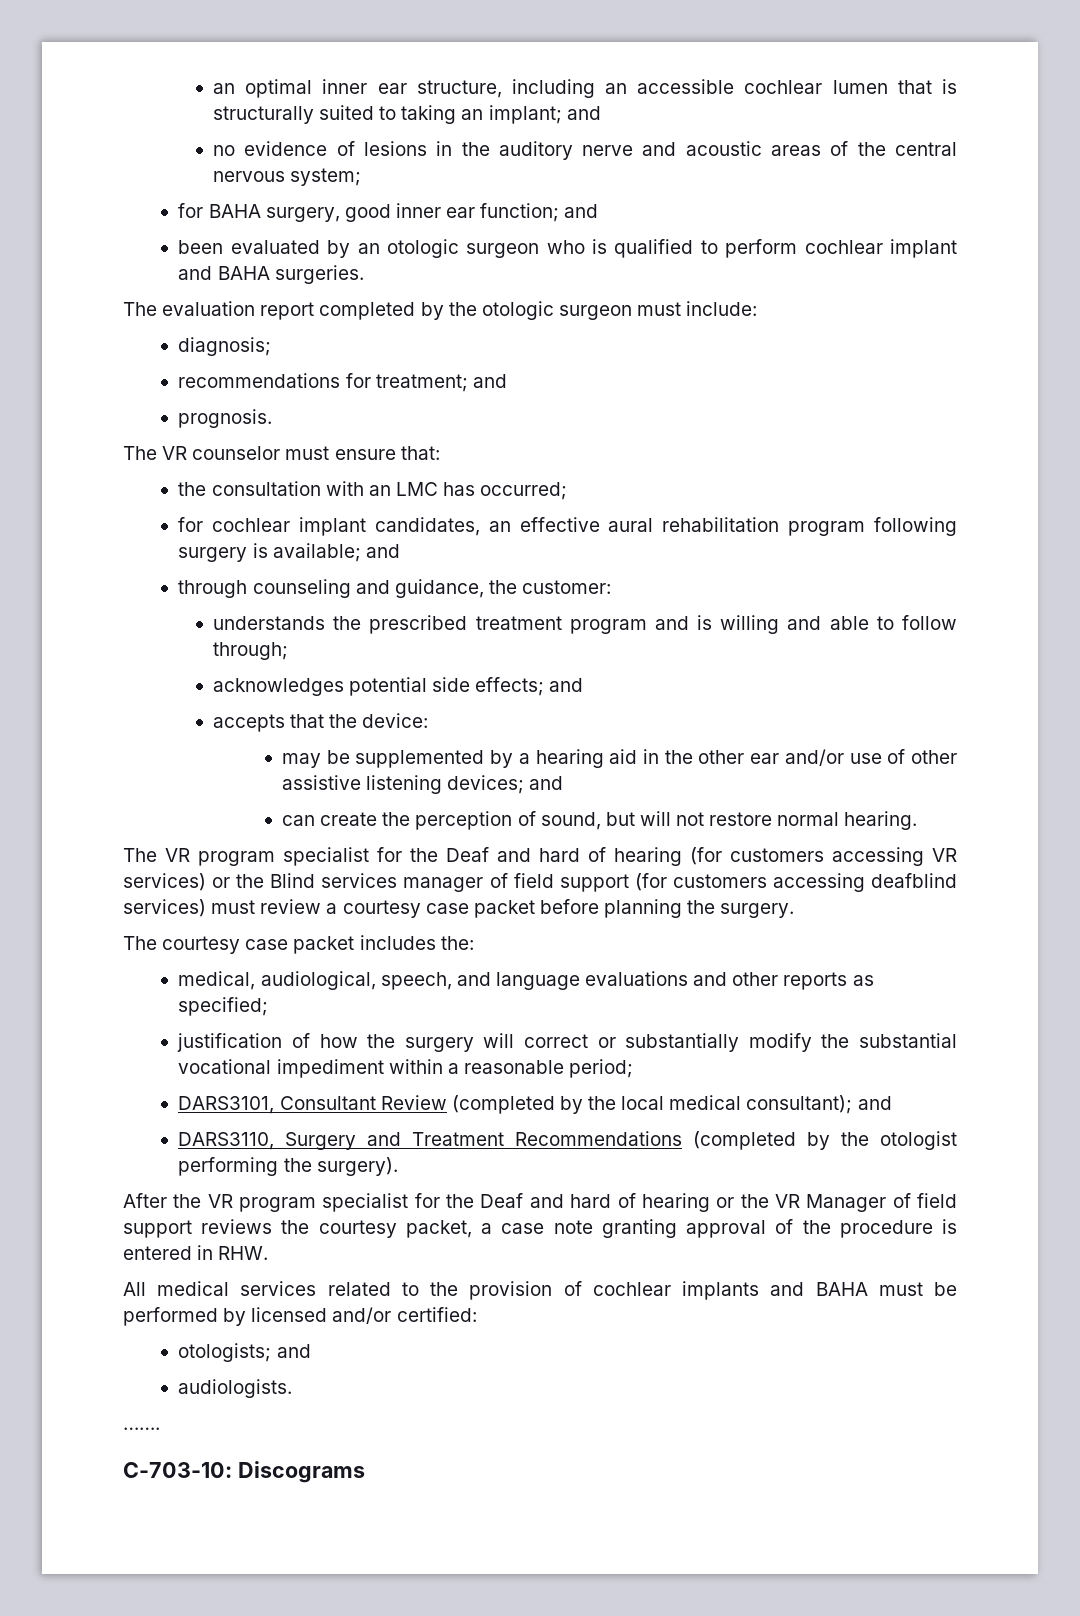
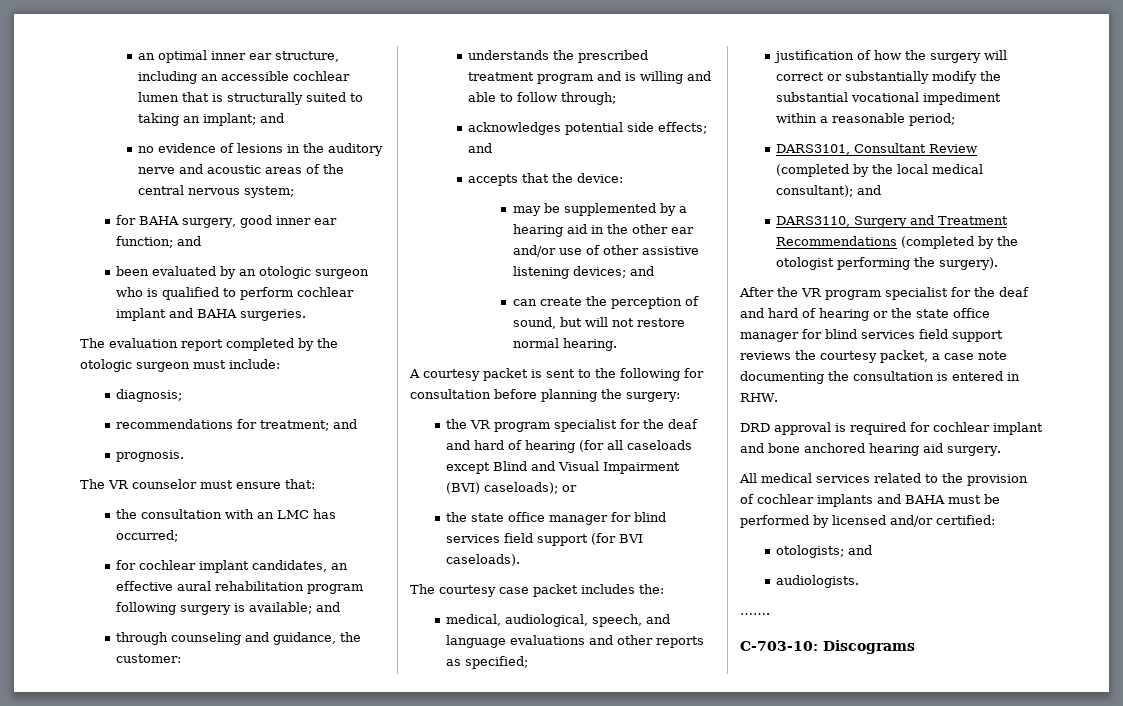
[123,847,489,866] The VR program specialist for the Deaf -> [409,368,704,381] [410,389,680,402] [446,419,699,432] A courtesy packet is sent to the following for consultation before planning the surgery: // the VR program specialist for the deaf
[730,847,957,866] [123,873,958,892] [123,899,795,918] customers accessing VR services) or the Blind services manager of field support (for customers accessing deafblind services) must review a courtesy case packet before planning the surgery. -> [607,440,693,450] [446,461,681,474] [446,482,578,494] [446,512,667,525] [446,533,644,546] [446,554,521,566] all caseloads except Blind and Visual Impairment (BVI) caseloads); or // the state office manager for blind services field support (for BVI caseloads).
[480,1193,524,1208] Deaf -> [999,287,1029,297] deaf
[774,1193,911,1212] VR Manager of -> [916,308,990,318] [740,329,915,342] state office manager for blind services
[601,1219,933,1238] granting approval of the procedure -> [740,371,934,384] documenting the consultation
(269, 1253) none -> [740,422,1043,435] [740,443,1001,456] // DRD approval is required for cochlear implant and bone anchored hearing aid surgery.

